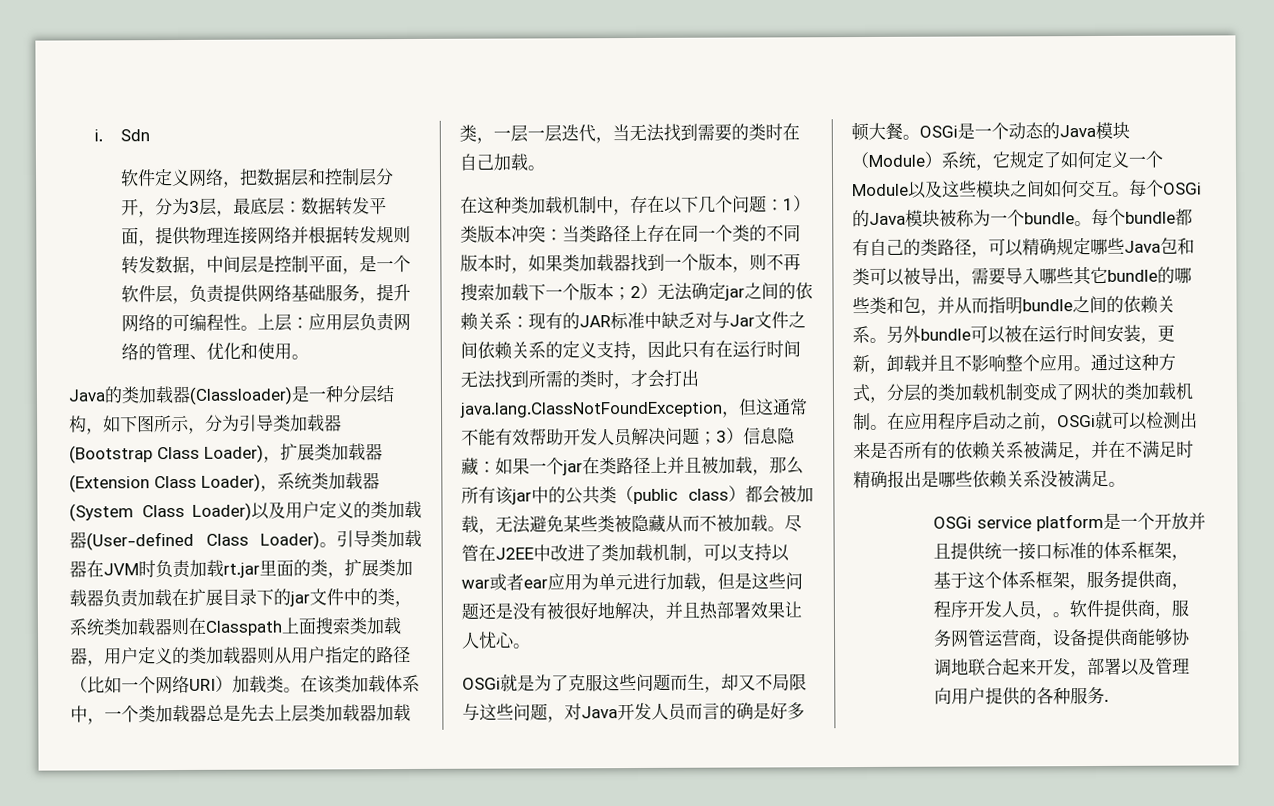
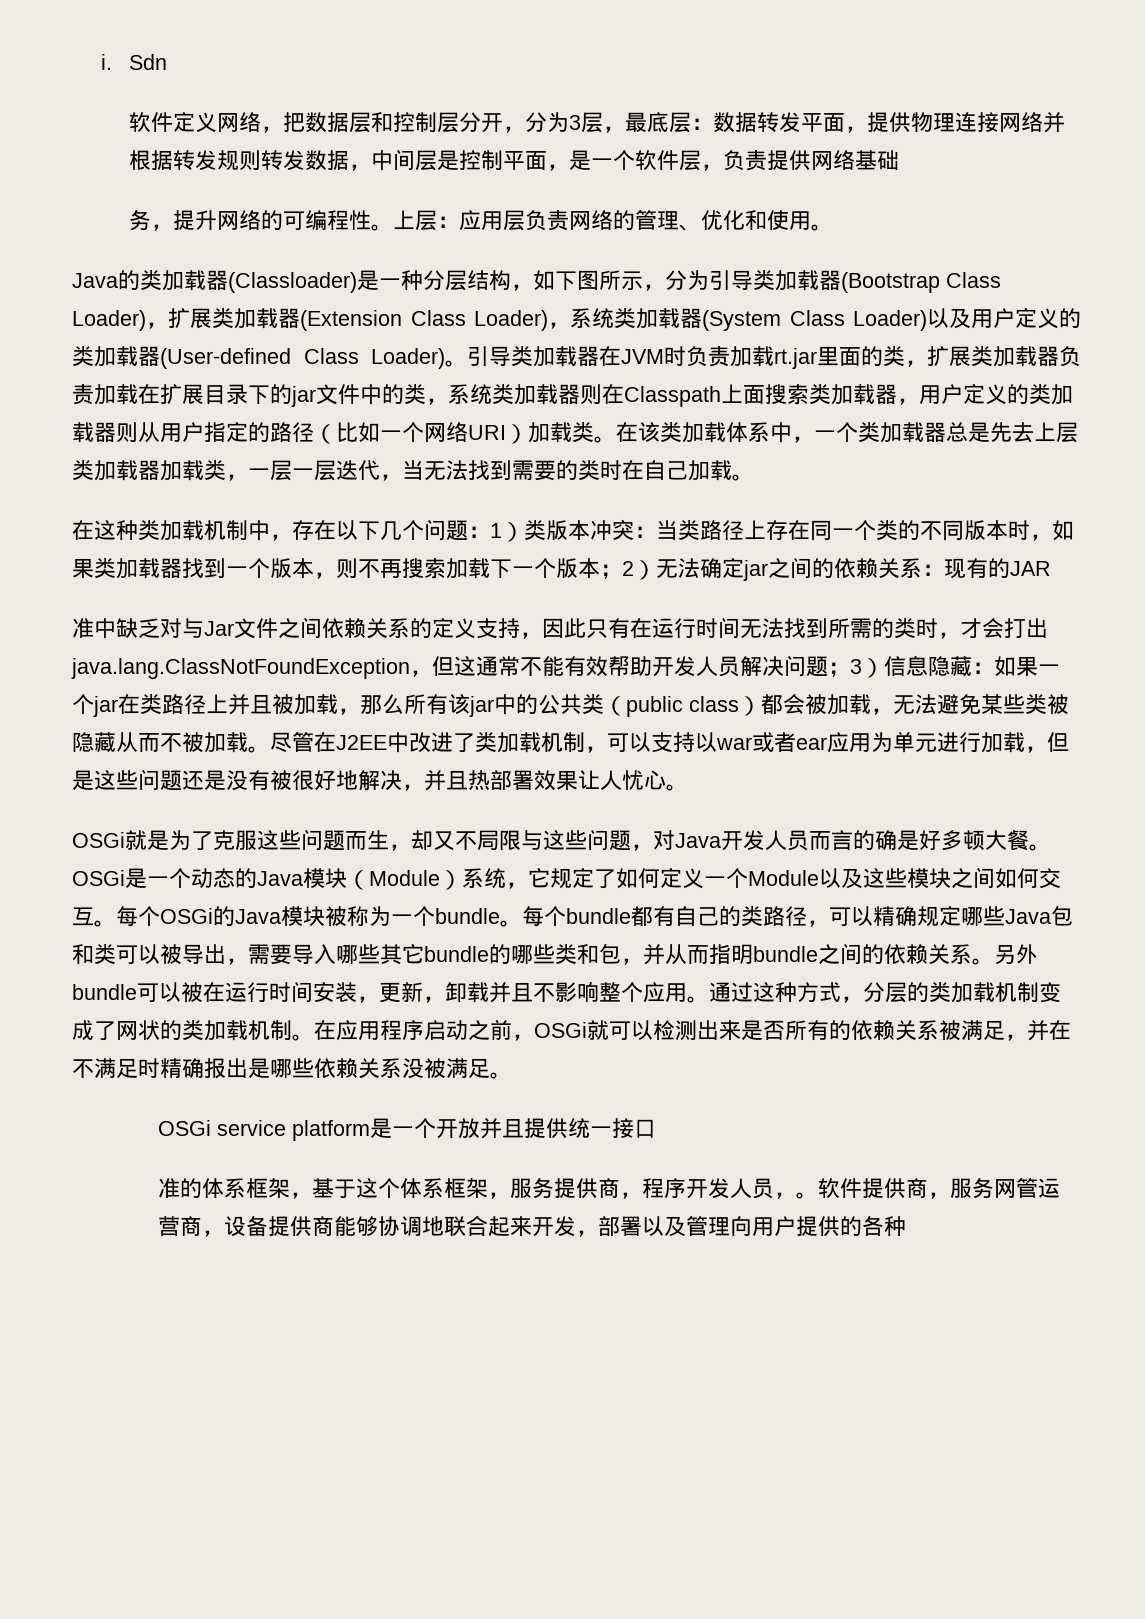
[325,284,344,302] 服 -> (900, 160) //
[610,312,629,330] 标 -> (1051, 568) //
[1052,542,1072,560] 标 -> (656, 1128) //
[1070,686,1110,705] 服务. -> (906, 1226) none

